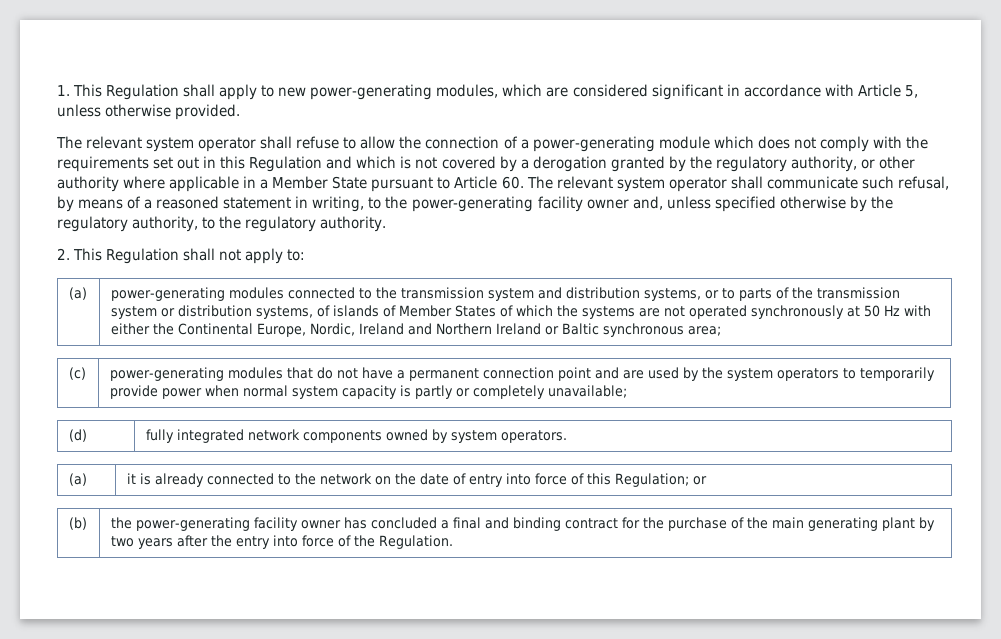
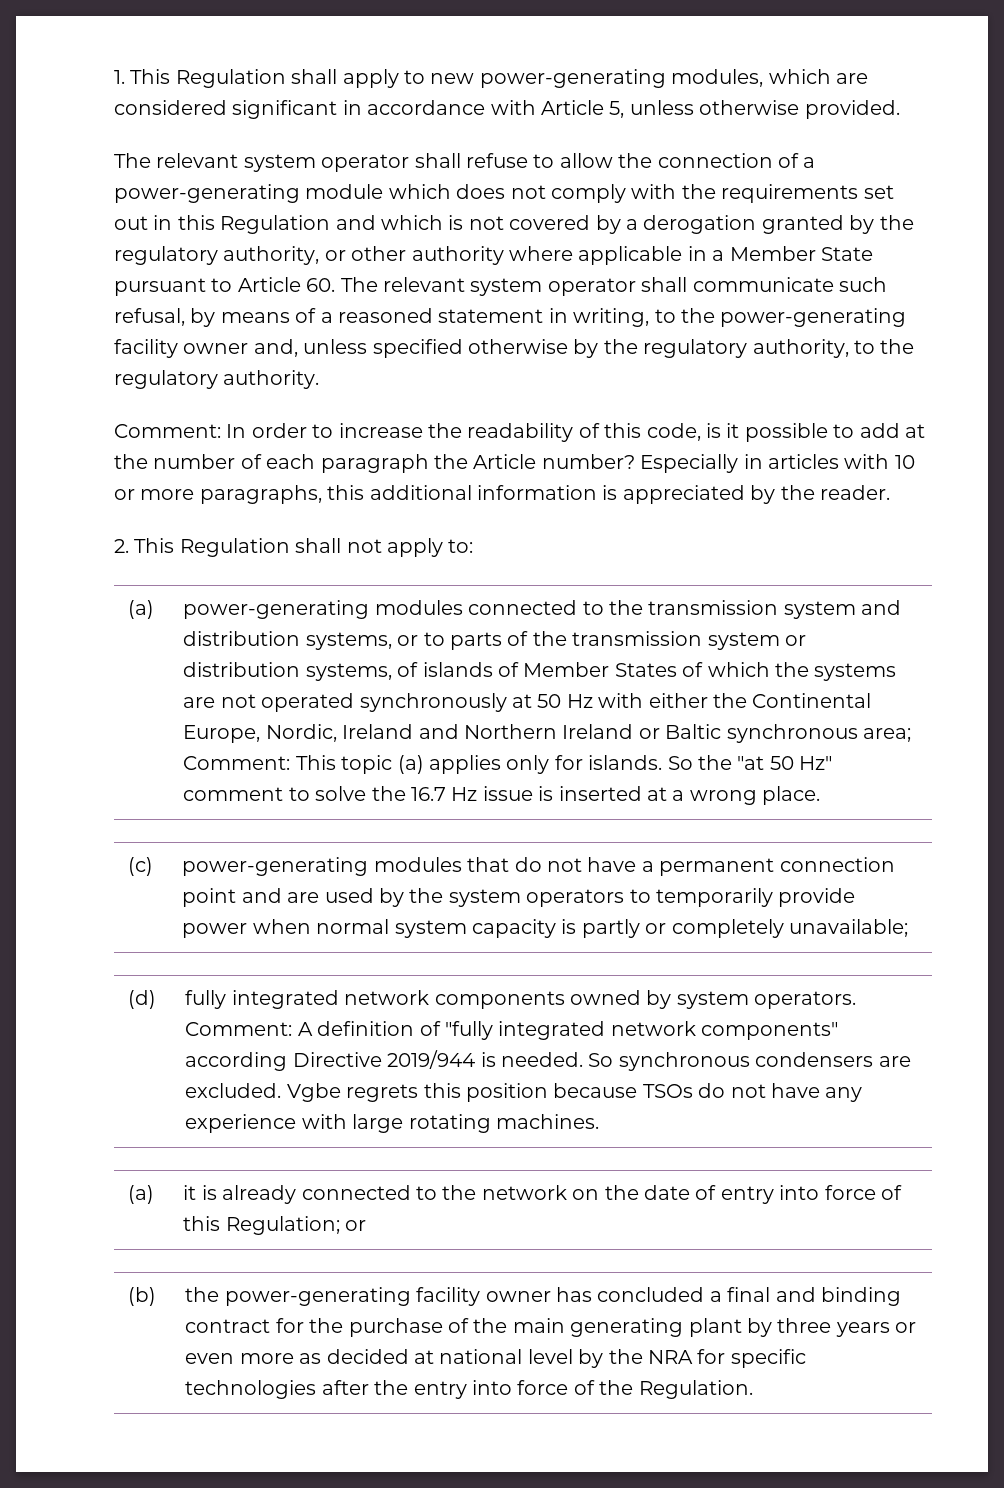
(387, 224) none -> [114,423,925,442] [114,454,915,473] [114,485,890,504] // Comment: In order to increase the readability of this code, is it possible to add at the number of each paragraph the Article number? Especially in articles with 10 or more paragraphs, this additional information is appreciated by the reader.
(721, 331) none -> [183,755,833,774] [183,786,821,805] Comment: This topic (a) applies only for islands. So the "at 50 Hz" comment to solve the 16.7 Hz issue is inserted at a wrong place.
(567, 436) none -> [185,1021,839,1040] [185,1050,911,1071] [185,1083,863,1102] [185,1114,600,1133] Comment: A definition of "fully integrated network components" according Directive 2019/944 is needed. So synchronous condensers are excluded. Vgbe regrets this position because TSOs do not have any experience with large rotating machines.
[110,536,173,549] two years -> [777,1318,917,1337] [185,1349,806,1368] [185,1380,317,1399] three years or even more as decided at national level by the NRA for specific technologies

